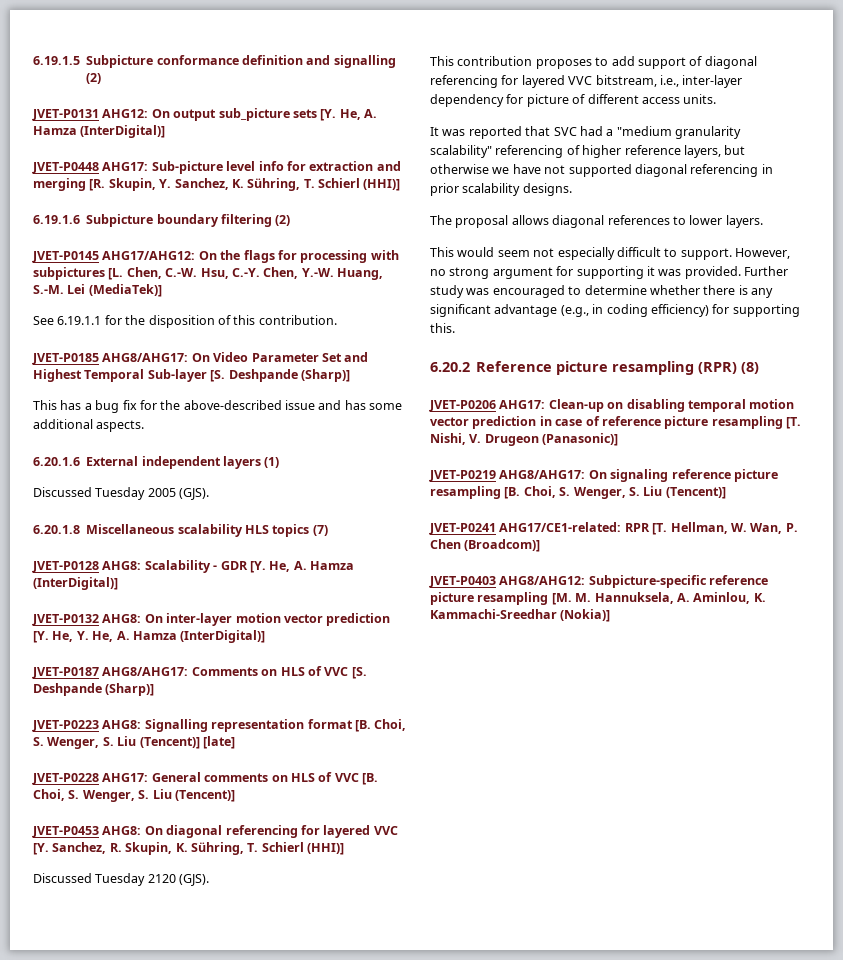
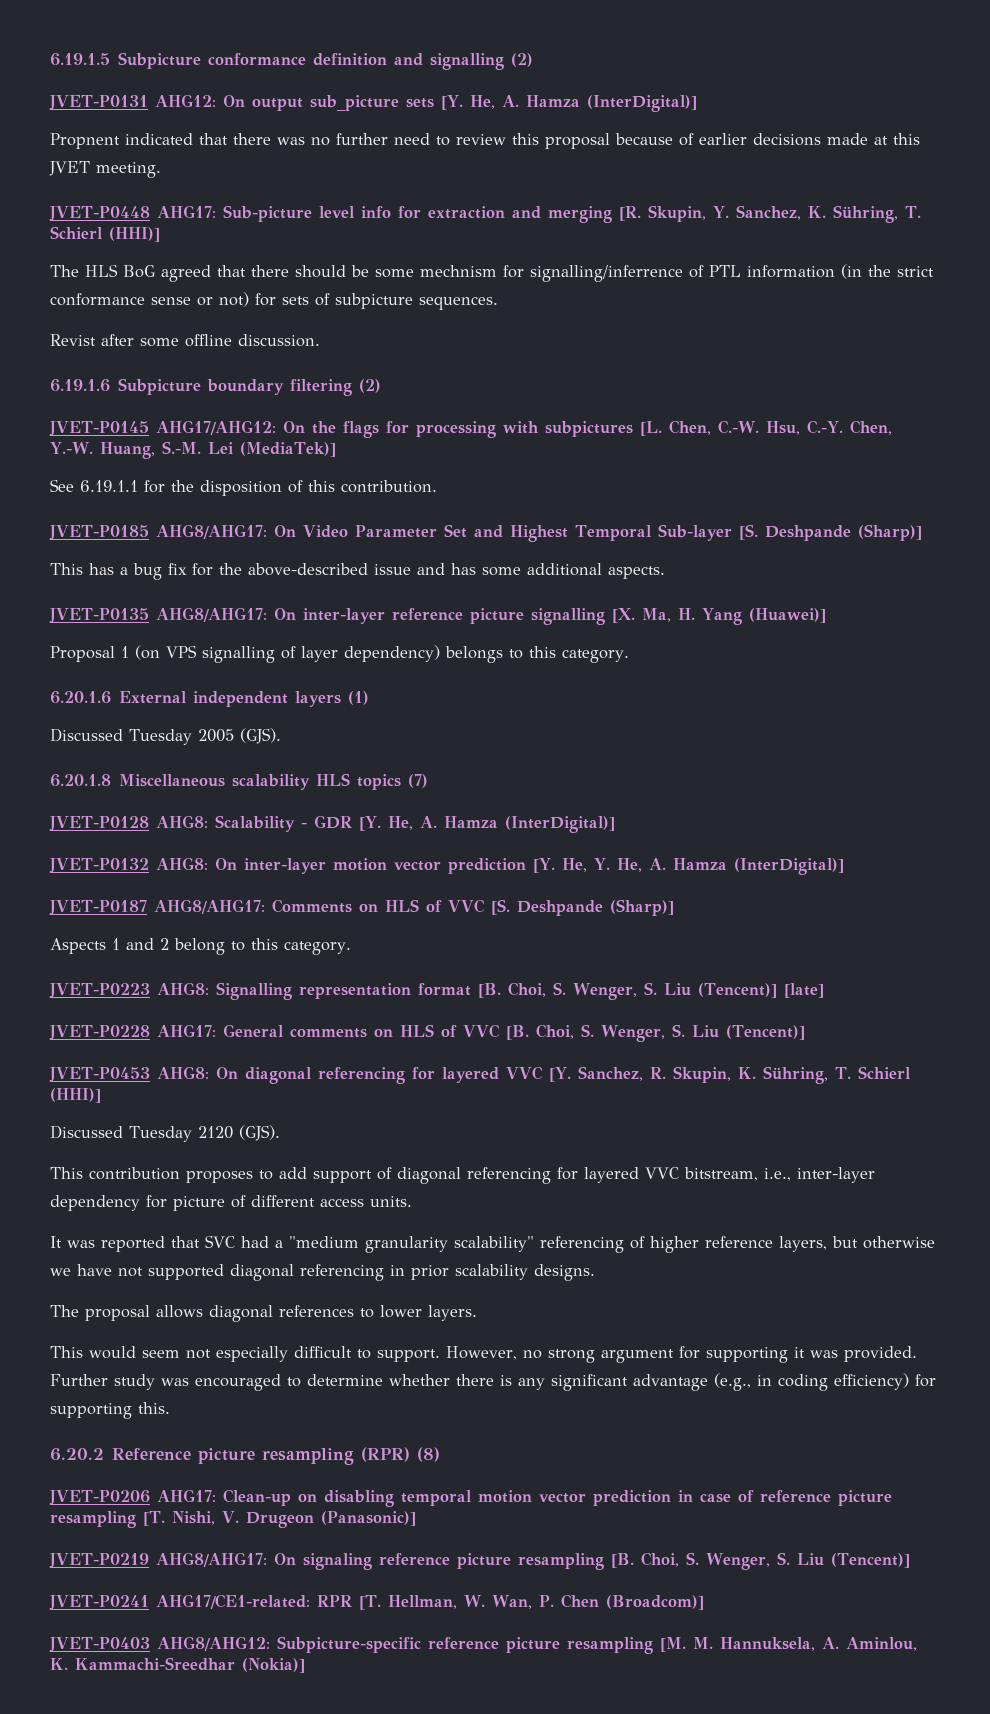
(166, 131) none -> [50,133,920,149] [49,161,161,178] // Propnent indicated that there was no further need to review this proposal because of earlier decisions made at this JVET meeting.
(401, 185) none -> [50,264,934,282] [50,292,498,310] [50,334,320,347] // The HLS BoG agreed that there should be some mechnism for signalling/inferrence of PTL information (in the strict conformance sense or not) for sets of subpicture sequences. // Revist after some offline discussion.
(145, 426) none -> [49,607,826,625] [50,645,629,663] // JVET-P0135 AHG8/AHG17: On inter-layer reference picture signalling [X. Ma, H. Yang (Huawei)] // Proposal 1 (on VPS signalling of layer dependency) belongs to this category.
(155, 689) none -> [50,938,351,955] // Aspects 1 and 2 belong to this category.

